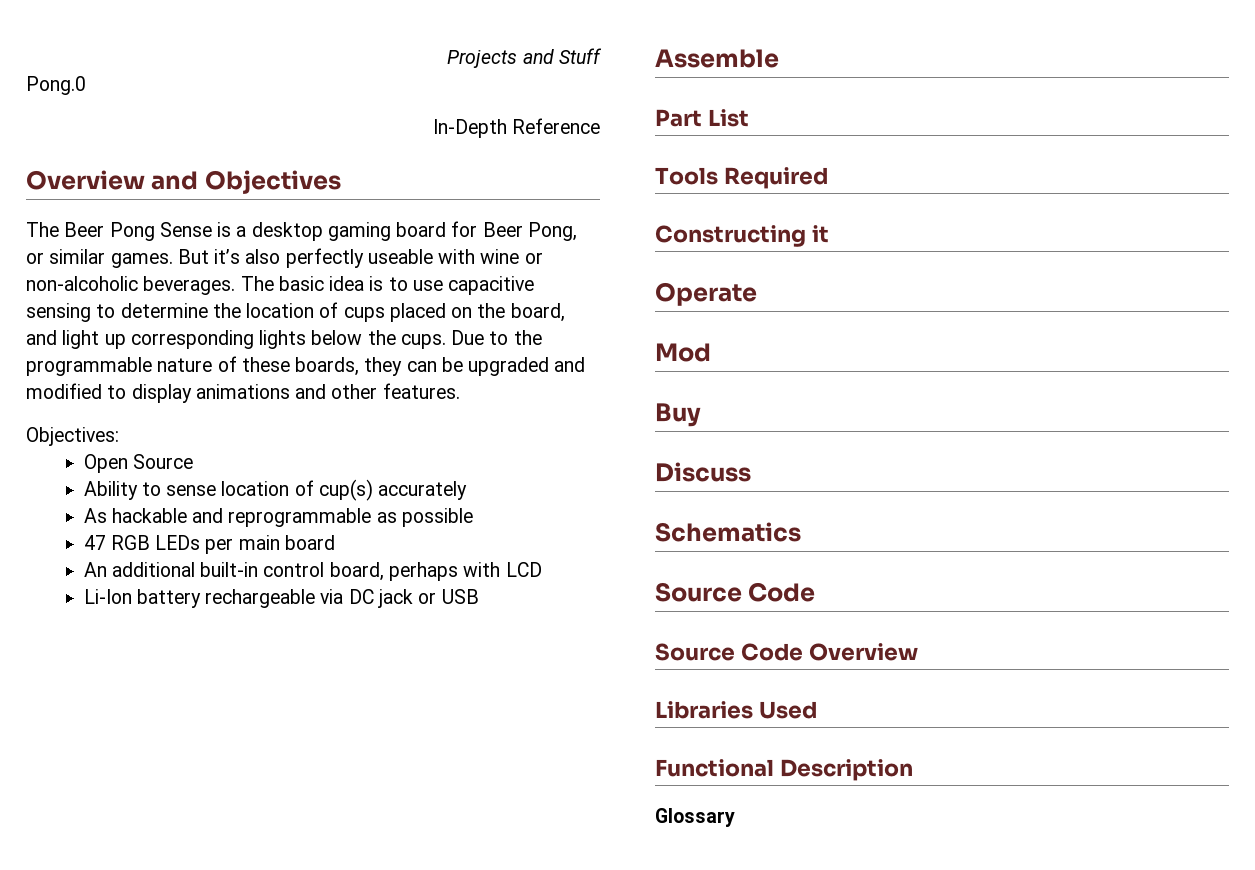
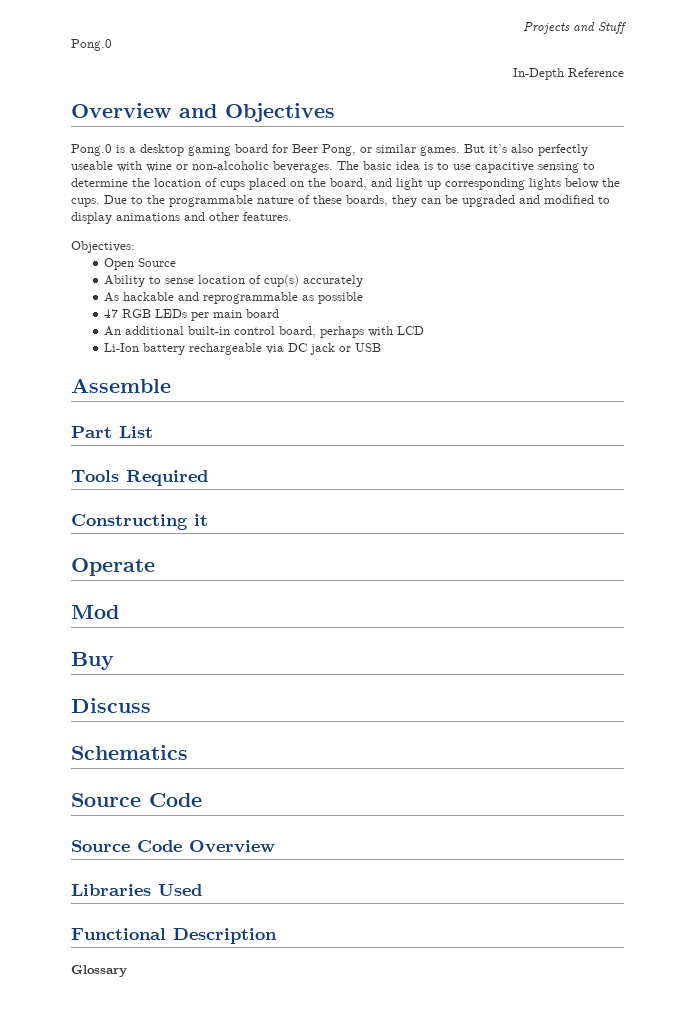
[26,222,212,241] The Beer Pong Sense -> [71,144,112,156] Pong.0

